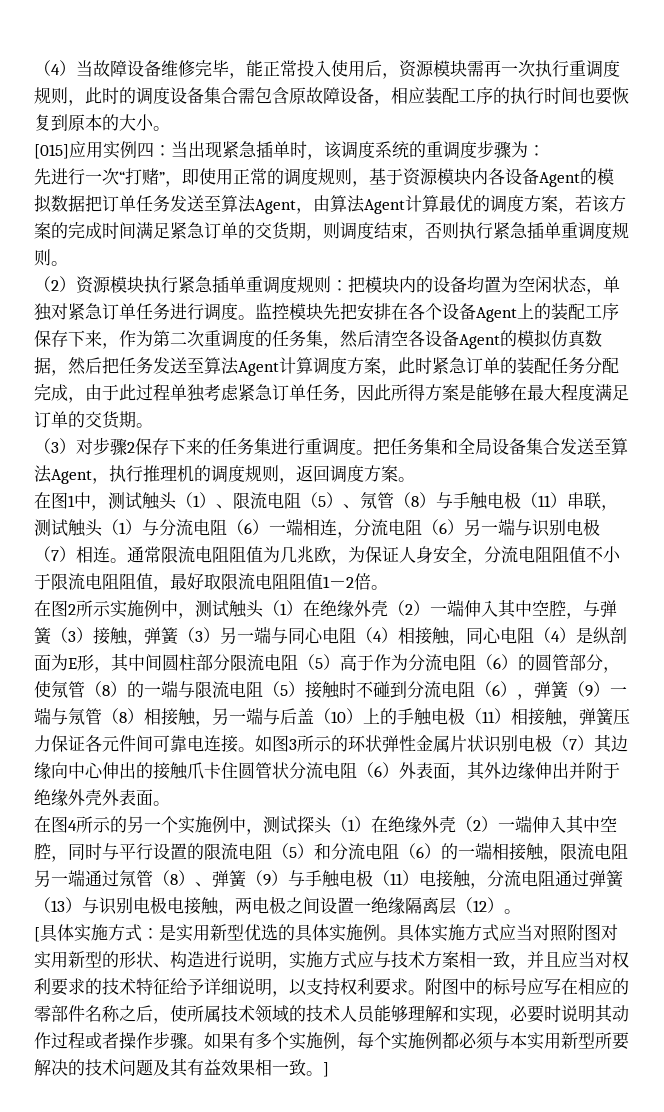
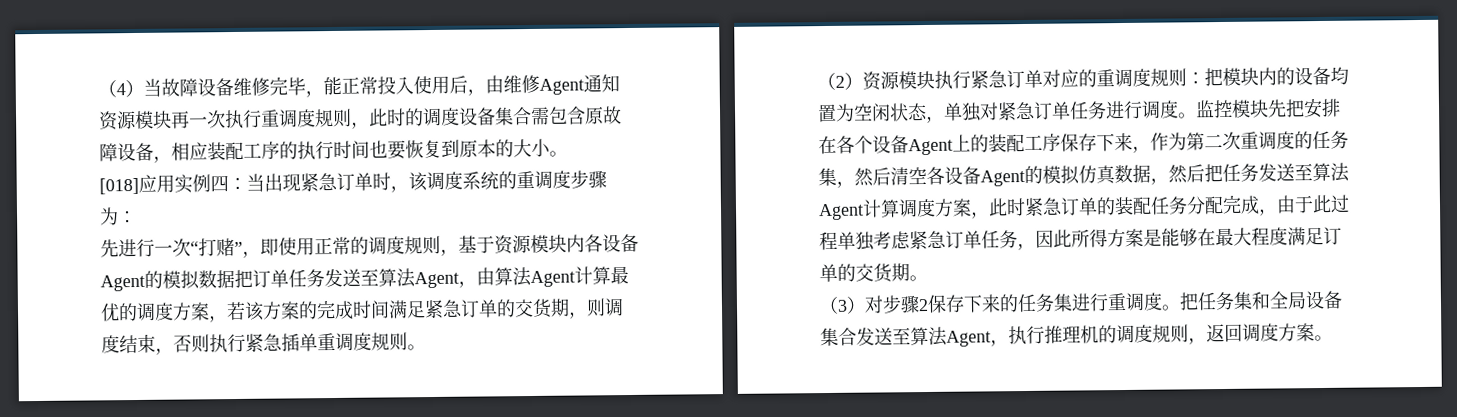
[399,60,484,78] 资源模块需 -> [485,74,620,95] [98,110,172,131] 由维修Agent通知资源模块
[34,144,69,159] [015] -> [99,177,139,195] [018]
[256,141,273,158] 插 -> [336,172,355,191] 订
[212,276,246,293] 插单 -> [1006,69,1097,89] 订单对应的
[34,491,618,511] [34,518,600,538] [34,546,621,565] [34,573,388,592] [34,599,617,619] [34,626,627,646] [34,653,620,673] [34,680,627,700] [34,707,630,727] [34,734,628,753] [34,761,620,781] [34,789,170,806] [34,815,617,835] [34,842,628,862] [34,869,624,889] [34,896,521,916] [34,924,618,942] [34,951,629,970] [34,978,629,997] [34,1004,629,1024] [34,1031,629,1051] [34,1058,329,1077] // 在图1中，测试触头（1）、限流电阻（5）、氖管（8）与手触电极（11）串联，测试触头（1）与分流电阻（6）一端相连，分流电阻（6）另一端与识别电极（7）相连。通常限流电阻阻值为几兆欧，为保证人身安全，分流电阻阻值不小于限流电阻阻值，最好取限流电阻阻值1－2倍。 // 在图2所示实施例中，测试触头（1）在绝缘外壳（2）一端伸入其中空腔，与弹簧（3）接触，弹簧（3）另一端与同心电阻（4）相接触，同心电阻（4）是纵剖面为E形，其中间圆柱部分限流电阻（5）高于作为分流电阻（6）的圆管部分，使氖管（8）的一端与限流电阻（5）接触时不碰到分流电阻（6），弹簧（9）一端与氖管（8）相接触，另一端与后盖（10）上的手触电极（11）相接触，弹簧压力保证各元件间可靠电连接。如图3所示的环状弹性金属片状识别电极（7）其边缘向中心伸出的接触爪卡住圆管状分流电阻（6）外表面，其外边缘伸出并附于绝缘外壳外表面。 // 在图4所示的另一个实施例中，测试探头（1）在绝缘外壳（2）一端伸入其中空腔，同时与平行设置的限流电阻（5）和分流电阻（6）的一端相接触，限流电阻另一端通过氖管（8）、弹簧（9）与手触电极（11）电接触，分流电阻通过弹簧（13）与识别电极电接触，两电极之间设置一绝缘隔离层（12）。 // [具体实施方式：是实用新型优选的具体实施例。具体实施方式应当对照附图对实用新型的形状、构造进行说明，实施方式应与技术方案相一致，并且应当对权利要求的技术特征给予详细说明，以支持权利要求。附图中的标号应写在相应的零部件名称之后，使所属技术领域的技术人员能够理解和实现，必要时说明其动作过程或者操作步骤。如果有多个实施例，每个实施例都必须与本实用新型所要解决的技术问题及其有益效果相一致。] -> (1333, 338) none

